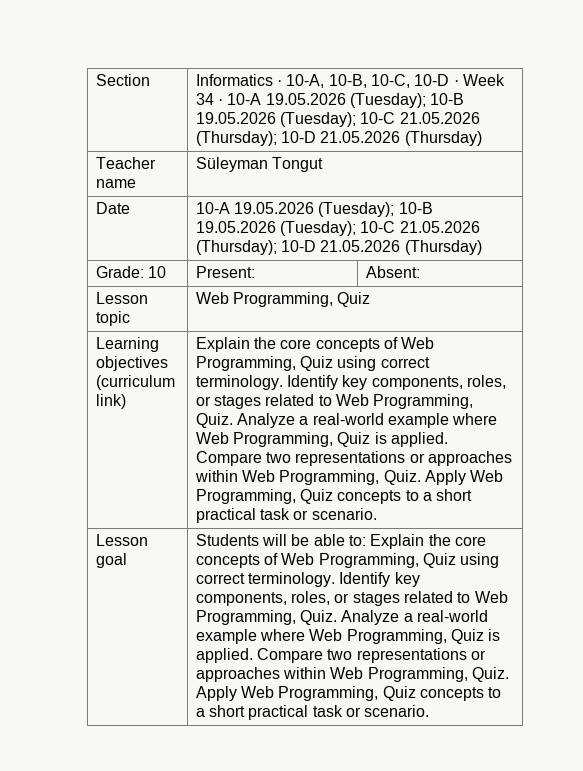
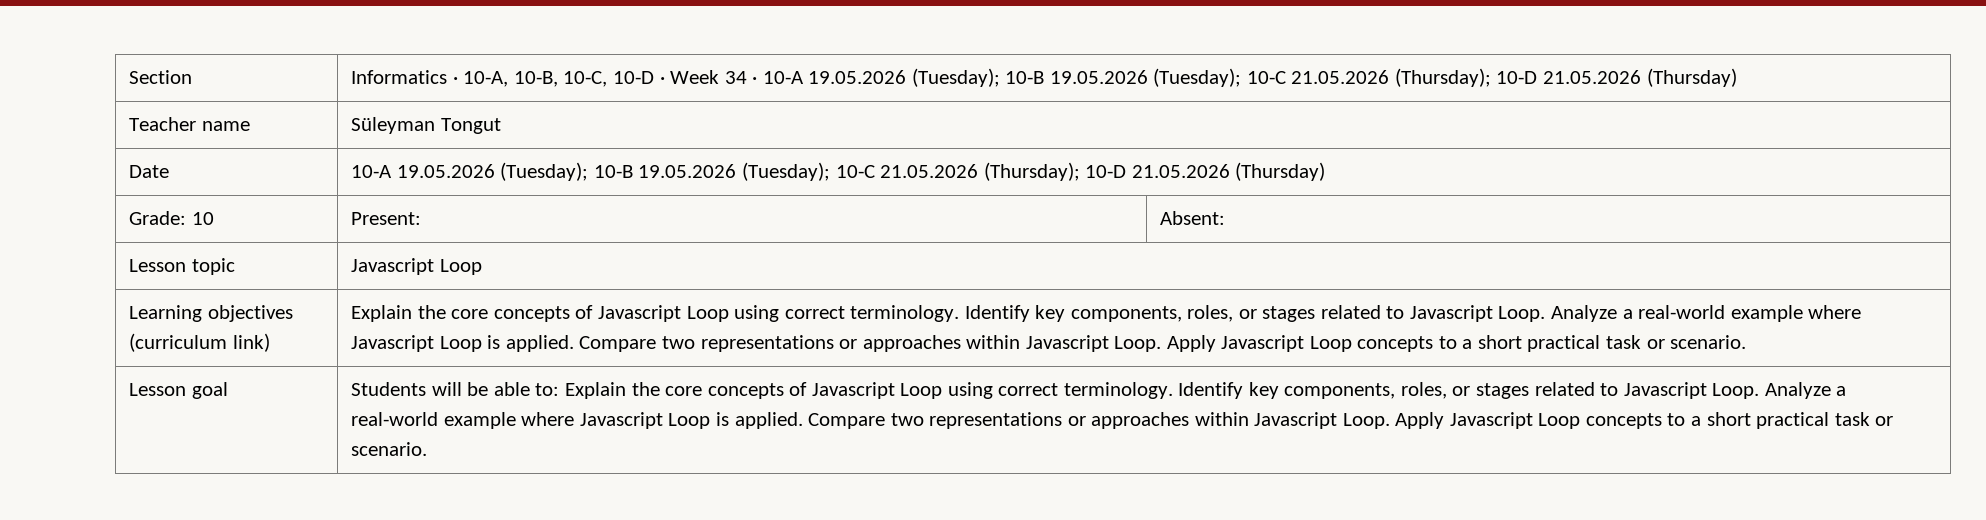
[195,292,371,307] Web Programming, Quiz -> [351,258,482,275] Javascript Loop
[401,337,435,349] [195,356,334,371] Web Programming, Quiz -> [597,305,729,322] Javascript Loop
[336,394,474,409] [195,413,498,428] [195,432,449,447] [195,451,513,466] [194,470,504,485] [195,489,334,504] Web Programming, Quiz. Analyze a real-world example where Web Programming, Quiz is applied. Compare two representations or approaches within Web Programming, Quiz. Apply Web Programming, Quiz -> [1409,305,1862,322] [351,335,1352,352] Javascript Loop. Analyze a real-world example where Javascript Loop is applied. Compare two representations or approaches within Javascript Loop. Apply Javascript Loop
[281,553,457,568] Web Programming, Quiz -> [811,382,943,399] Javascript Loop
[474,591,508,603] [195,610,489,625] [195,629,501,644] [195,648,487,663] [195,667,510,682] [195,686,416,701] Web Programming, Quiz. Analyze a real-world example where Web Programming, Quiz is applied. Compare two representations or approaches within Web Programming, Quiz. Apply Web Programming, Quiz -> [1623,382,1847,399] [351,412,1581,429] Javascript Loop. Analyze a real-world example where Javascript Loop is applied. Compare two representations or approaches within Javascript Loop. Apply Javascript Loop

